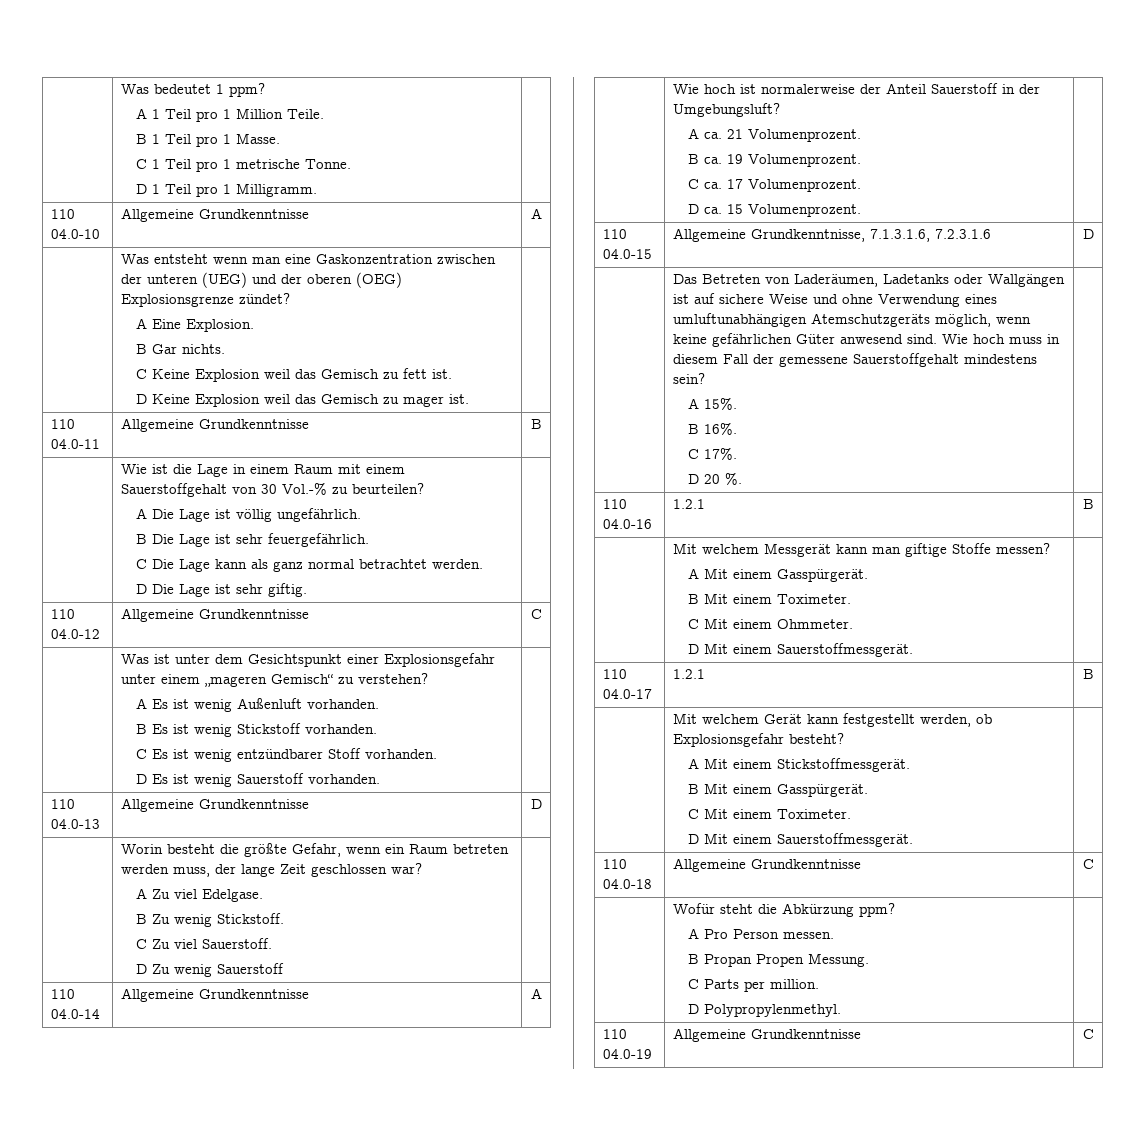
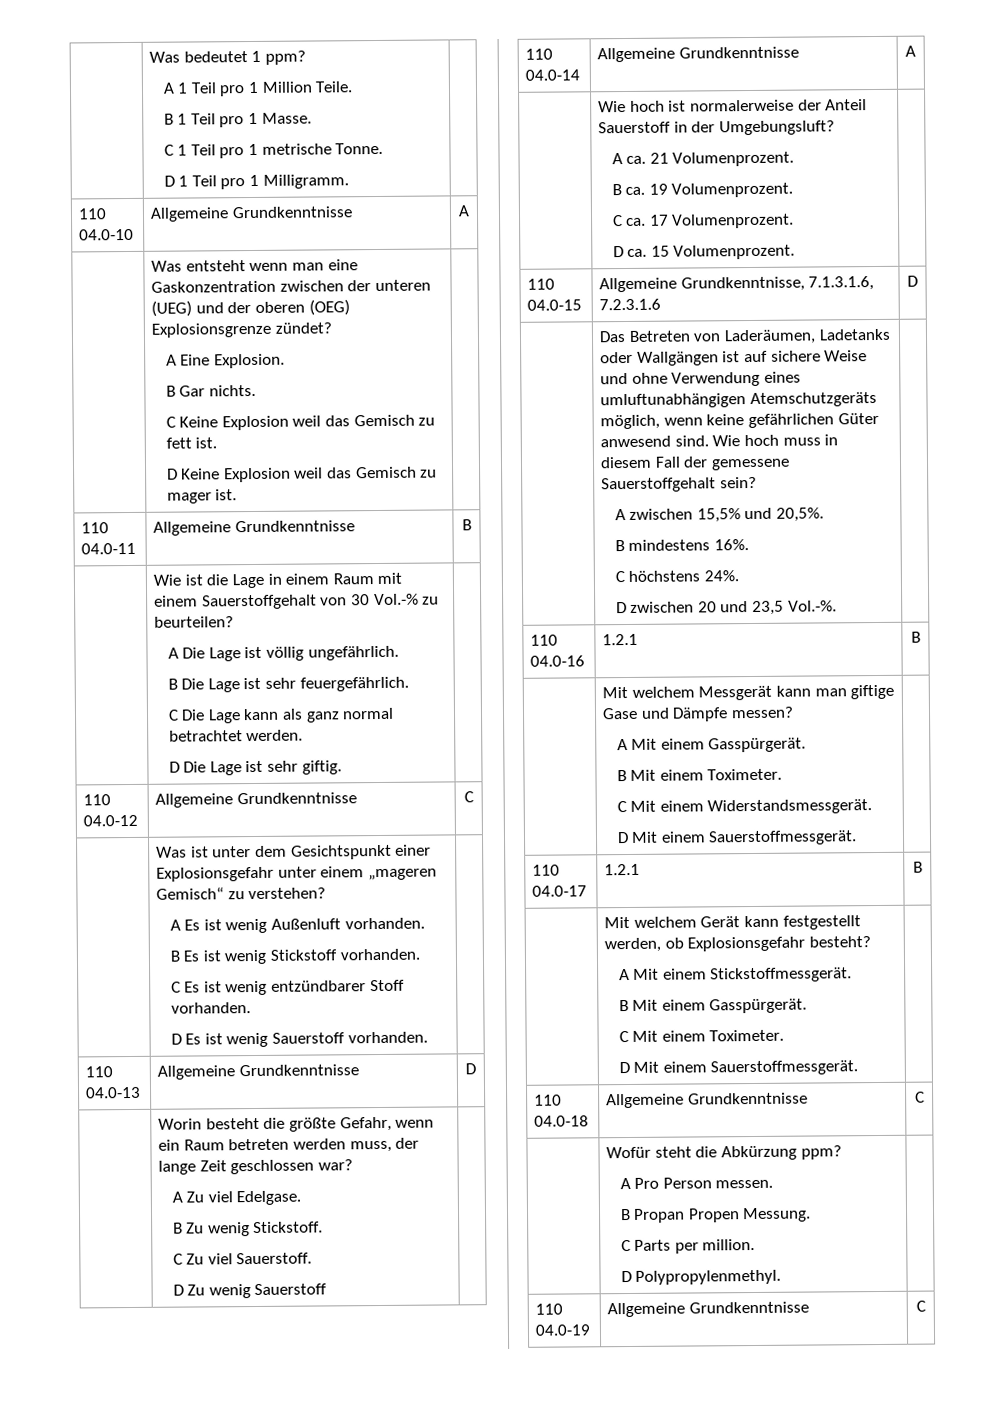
[963,354,1037,364] mindestens -> (717, 485) none
[703,397,737,410] [687,424,699,434] 15%. // B -> [629,507,824,523] [614,539,711,552] zwischen 15,5% und 20,5%. // B mindestens
[703,447,737,460] [687,472,742,485] 17%. // D 20 %. -> [628,570,739,582] [615,600,837,616] höchstens 24%. // D zwischen 20 und 23,5 Vol.-%.
[951,543,991,554] Stoffe -> [602,707,729,722] Gase und Dämpfe
[776,619,853,629] Ohmmeter. -> [707,799,873,815] Widerstandsmessgerät.

